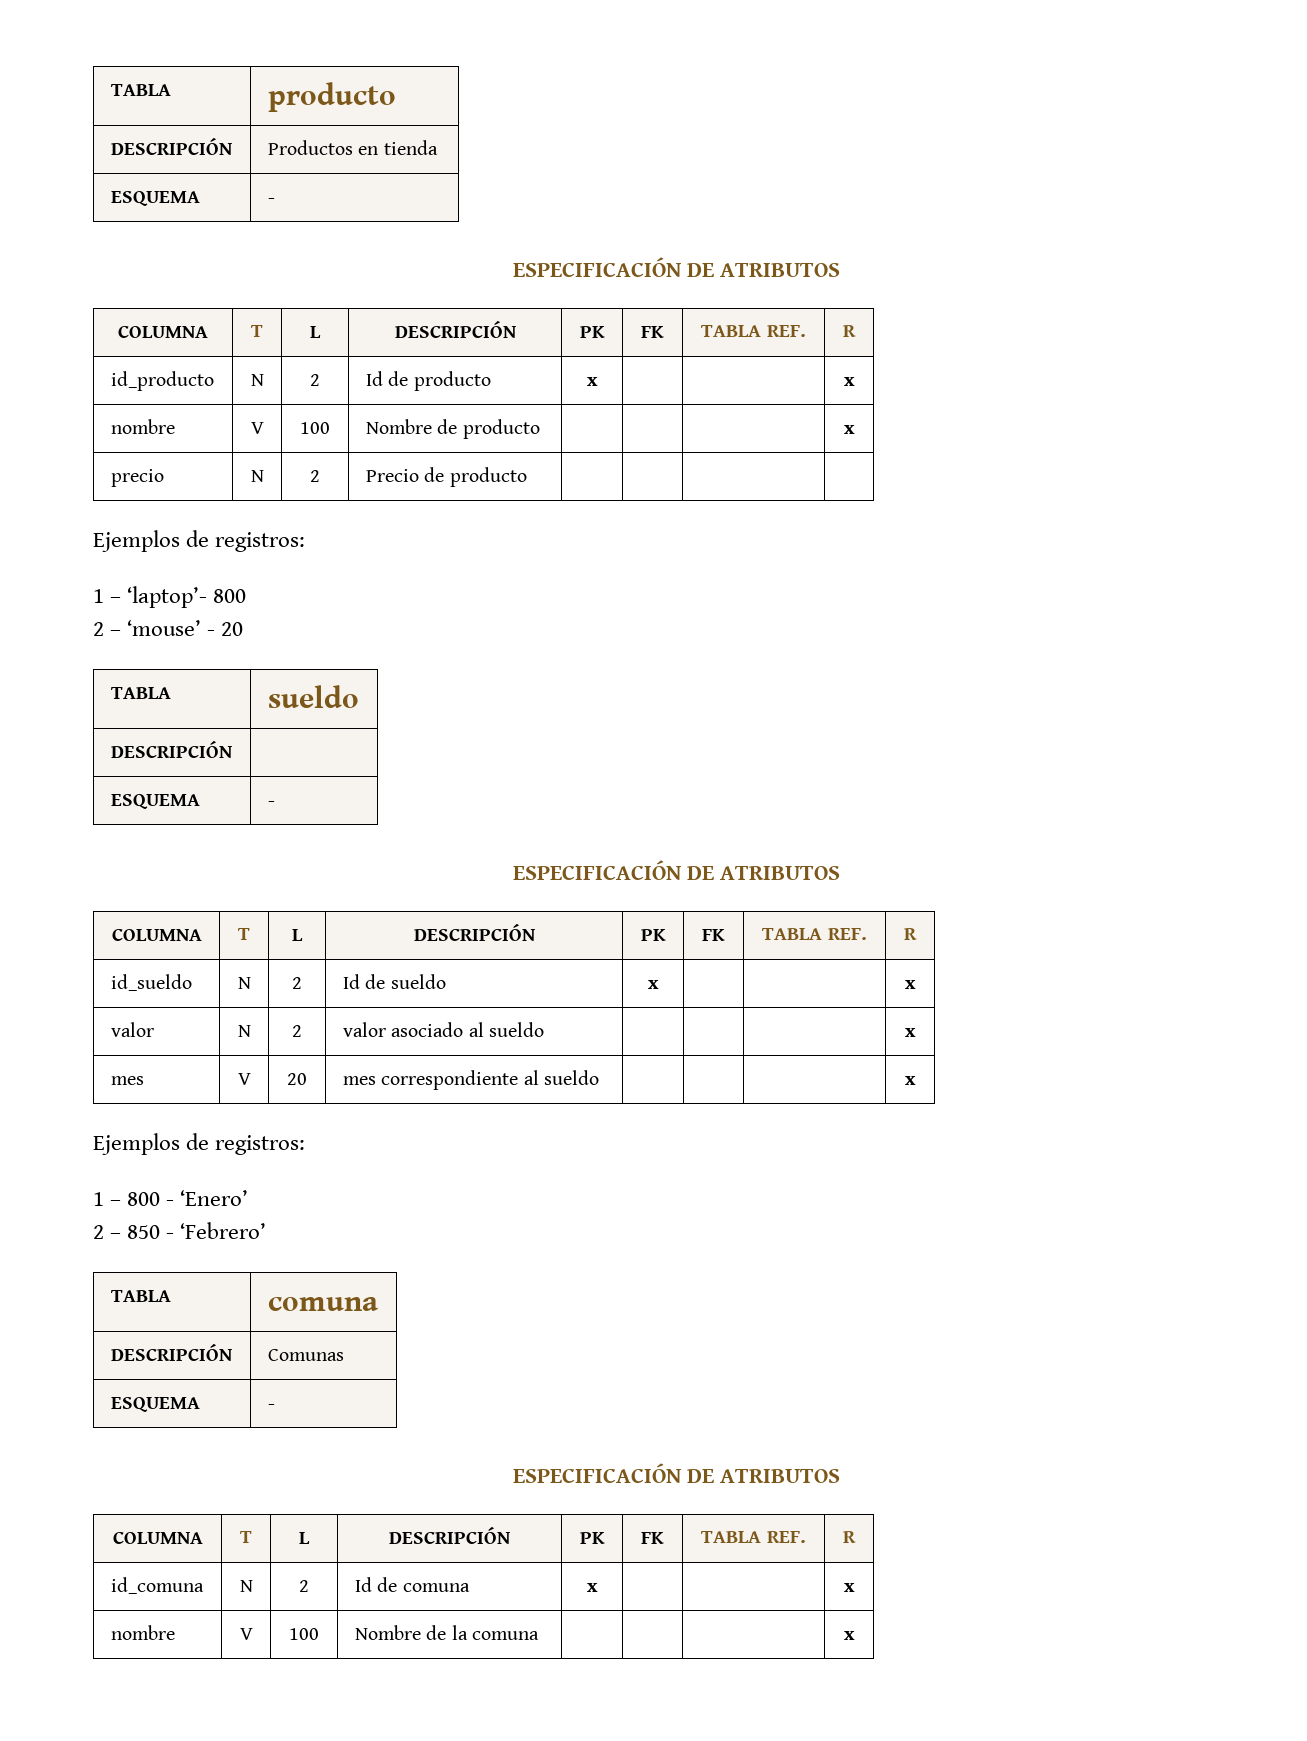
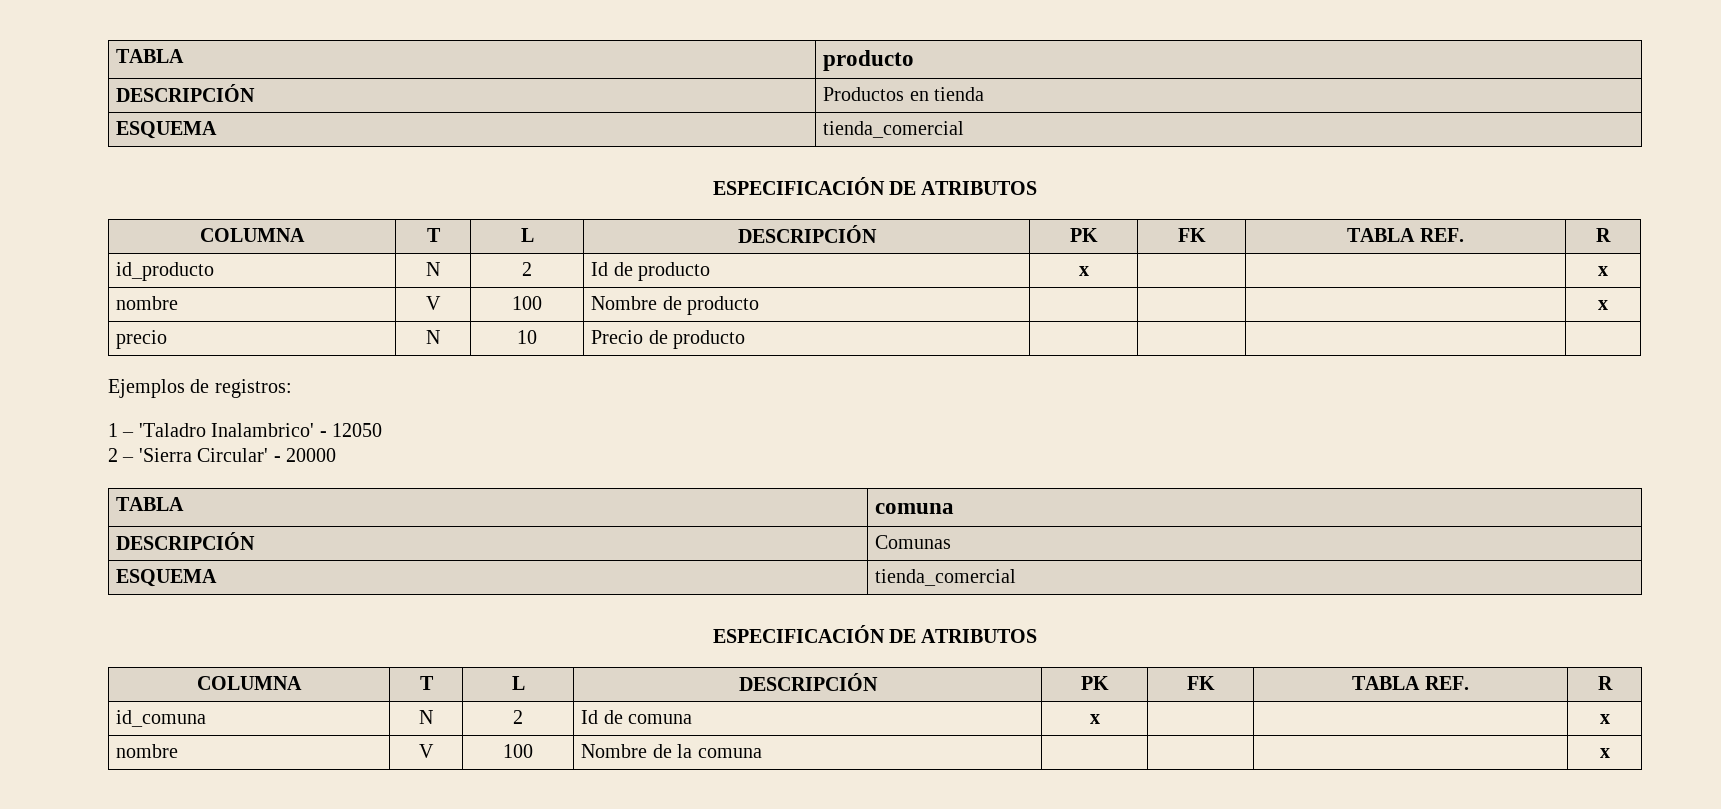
[267,198,275,203] - -> [823,121,965,138] tienda_comercial
[310,470,320,482] 2 -> [517,330,537,344] 10
[127,586,247,608] [93,620,244,636] [110,687,171,699] [267,685,359,708] [110,740,232,758] [110,794,200,809] [267,801,275,806] [512,860,841,880] [111,928,202,941] [238,928,250,940] [292,929,303,941] [413,923,535,941] [640,929,666,941] [702,929,725,941] [762,928,867,940] [904,928,917,940] [110,974,192,991] [237,977,251,989] [292,977,302,989] [342,974,446,989] [647,980,659,989] [904,980,916,989] [110,1022,154,1037] [237,1025,251,1037] [292,1025,302,1037] [342,1022,544,1037] [904,1028,916,1037] [110,1076,144,1085] [237,1073,251,1085] [287,1073,307,1085] [342,1070,599,1090] [904,1076,916,1085] [93,1133,306,1155] [93,1190,249,1206] [93,1222,267,1239] ‘laptop’- 800 // 2 – ‘mouse’ - 20 // TABLA | sueldo // DESCRIPCIÓN | // ESQUEMA | - // ESPECIFICACIÓN DE ATRIBUTOS // COLUMNA | T | L | DESCRIPCIÓN | PK | FK | TABLA REF. | R // id_sueldo | N | 2 | Id de sueldo | x | | | x // valor | N | 2 | valor asociado al sueldo | | | | x // mes | V | 20 | mes correspondiente al sueldo | | | | x // Ejemplos de registros: // 1 – 800 - ‘Enero’ // 2 – 850 - ‘Febrero’ -> [138,423,382,437] [108,448,336,462] 'Taladro Inalambrico' - 12050 // 2 – 'Sierra Circular' - 20000
[267,1404,275,1409] - -> [875,569,1017,586] tienda_comercial

